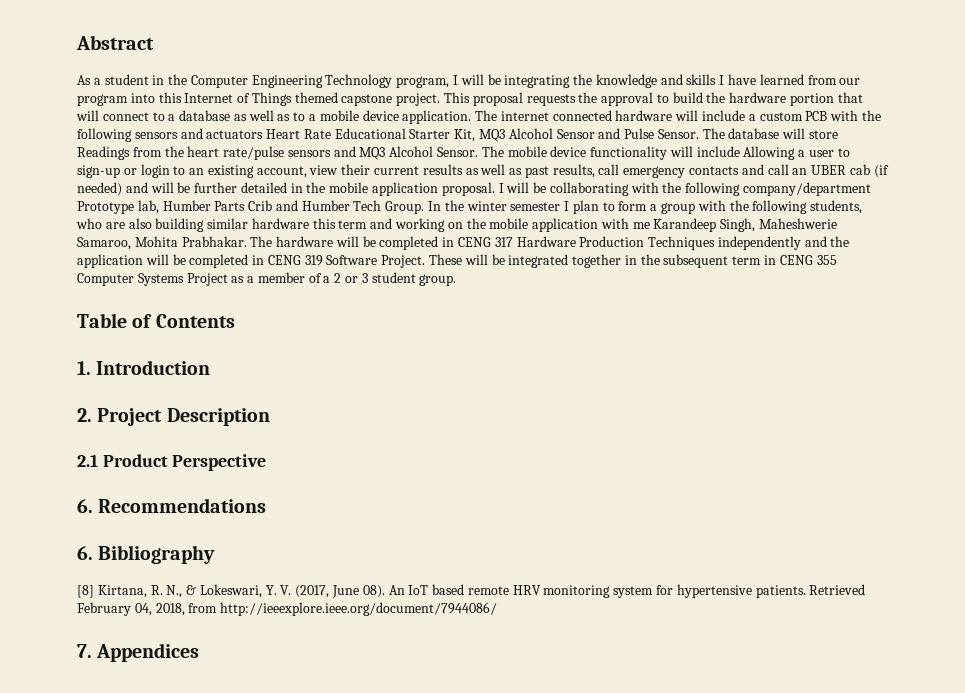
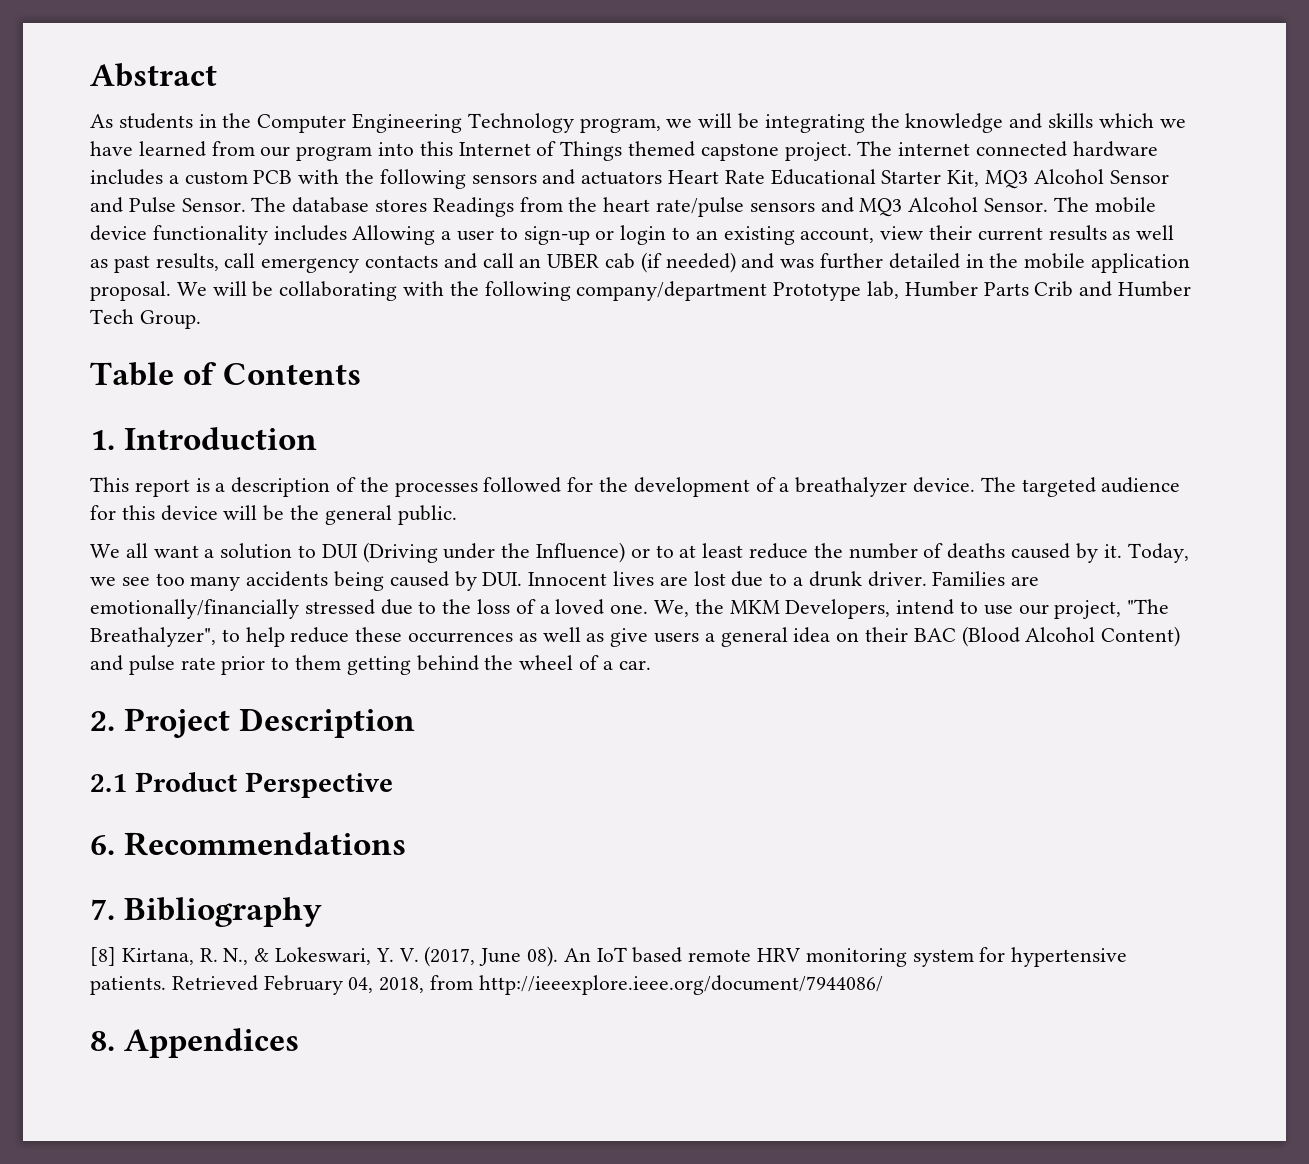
[93,74,149,85] a student -> [118,113,193,129] students
[453,75,459,85] I -> [666,119,693,128] we
[719,75,725,85] I -> [1098,113,1186,128] which we
[444,92,863,106] [76,110,472,124] This proposal requests the approval to build the hardware portion that will connect to a database as well as to a mobile device application. -> (852, 151) none
[675,110,746,121] will include -> [90,169,163,185] includes
[782,128,839,139] will store -> [375,199,428,212] stores
[669,146,740,157] will include -> [273,225,347,241] includes
[150,182,191,193] will be -> [780,259,815,268] was
[498,183,504,193] I -> [176,282,207,296] We
[428,200,863,214] [76,218,838,232] [77,236,850,250] [77,254,837,268] [77,272,457,286] In the winter semester I plan to form a group with the following students, who are also building similar hardware this term and working on the mobile application with me Karandeep Singh, Maheshwerie Samaroo, Mohita Prabhakar. The hardware will be completed in CENG 317 Hardware Production Techniques independently and the application will be completed in CENG 319 Software Project. These will be integrated together in the subsequent term in CENG 355 Computer Systems Project as a member of a 2 or 3 student group. -> (201, 319) none
(211, 367) none -> [90,477,1181,497] [90,505,457,525] [90,542,1189,563] [90,571,1040,591] [90,599,1170,619] [90,626,1181,647] [90,655,651,675] // This report is a description of the processes followed for the development of a breathalyzer device. The targeted audience for this device will be the general public. // We all want a solution to DUI (Driving under the Influence) or to at least reduce the number of deaths caused by it. Today, we see too many accidents being caused by DUI. Innocent lives are lost due to a drunk driver. Families are emotionally/financially stressed due to the loss of a loved one. We, the MKM Developers, intend to use our project, "The Breathalyzer", to help reduce these occurrences as well as give users a general idea on their BAC (Blood Alcohol Content) and pulse rate prior to them getting behind the wheel of a car.
[77,546,93,560] 6. -> [90,899,115,920] 7.
[77,644,92,658] 7. -> [90,1031,115,1051] 8.

